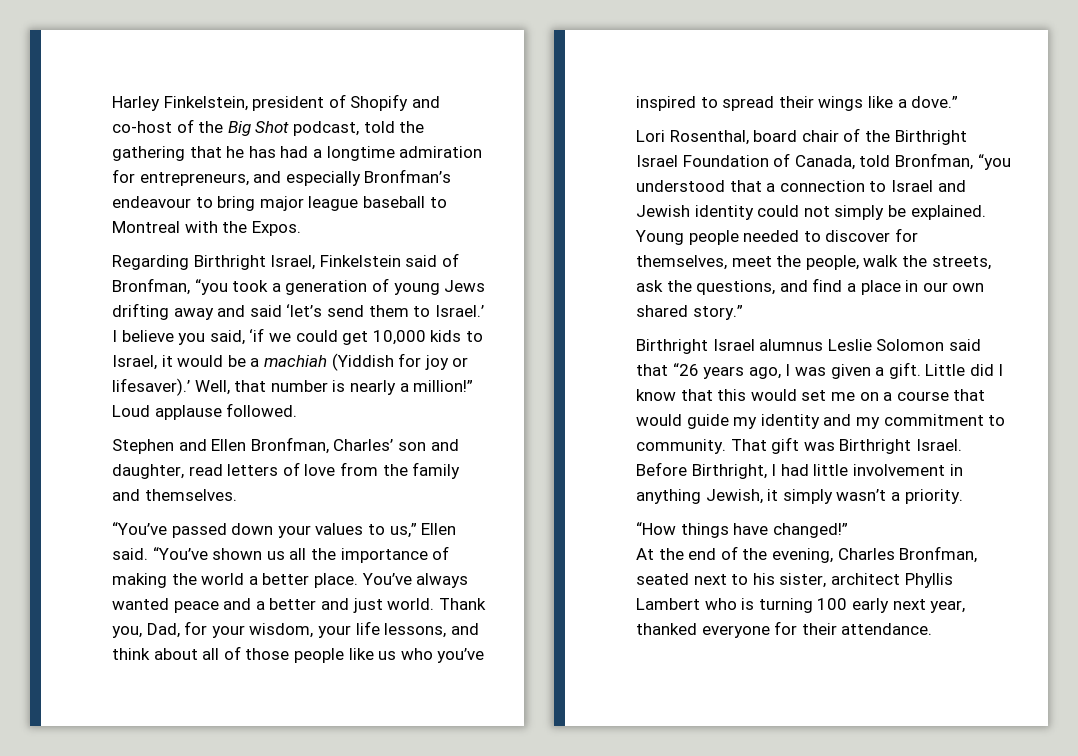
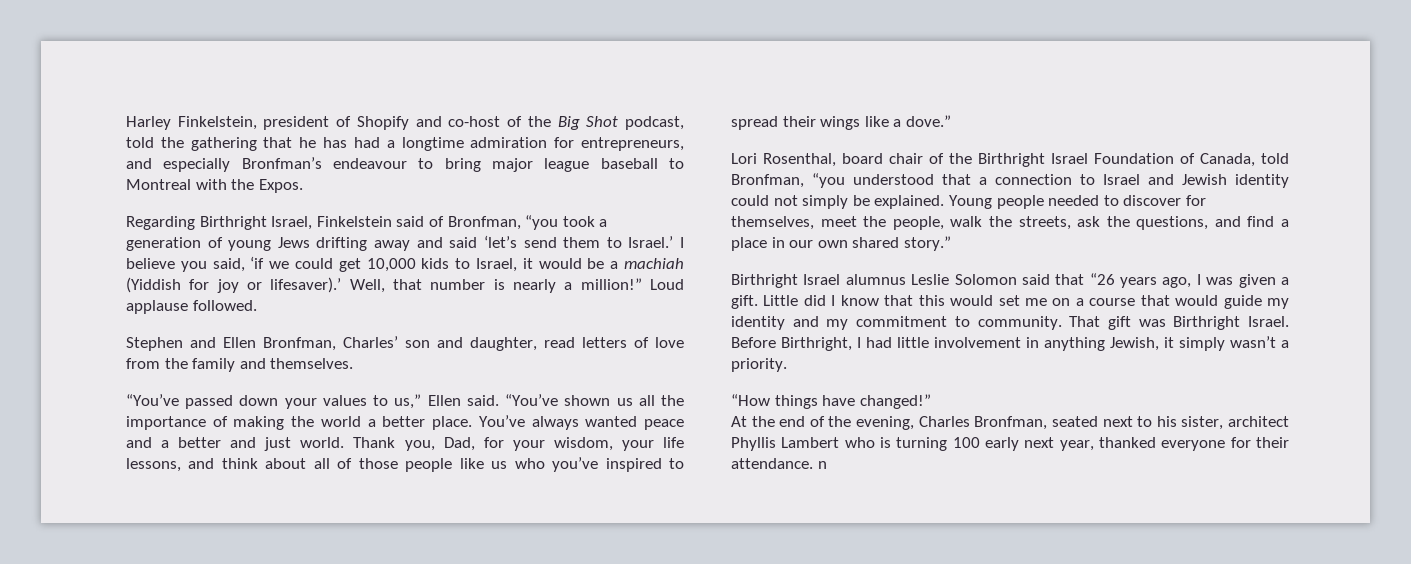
(933, 629) none -> [817,461,827,469] n

